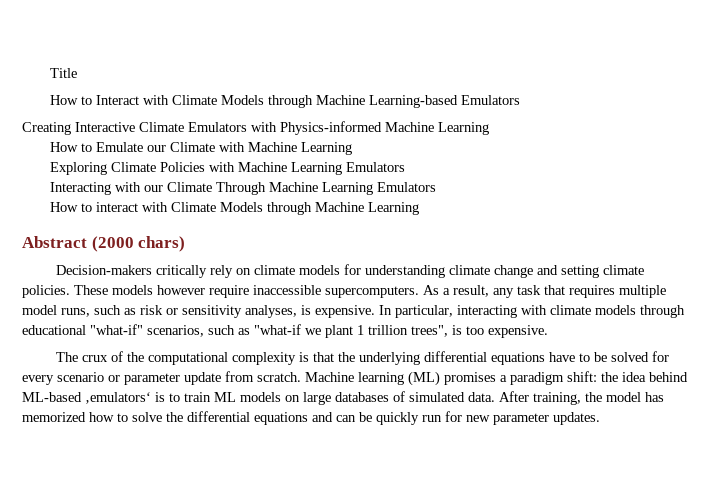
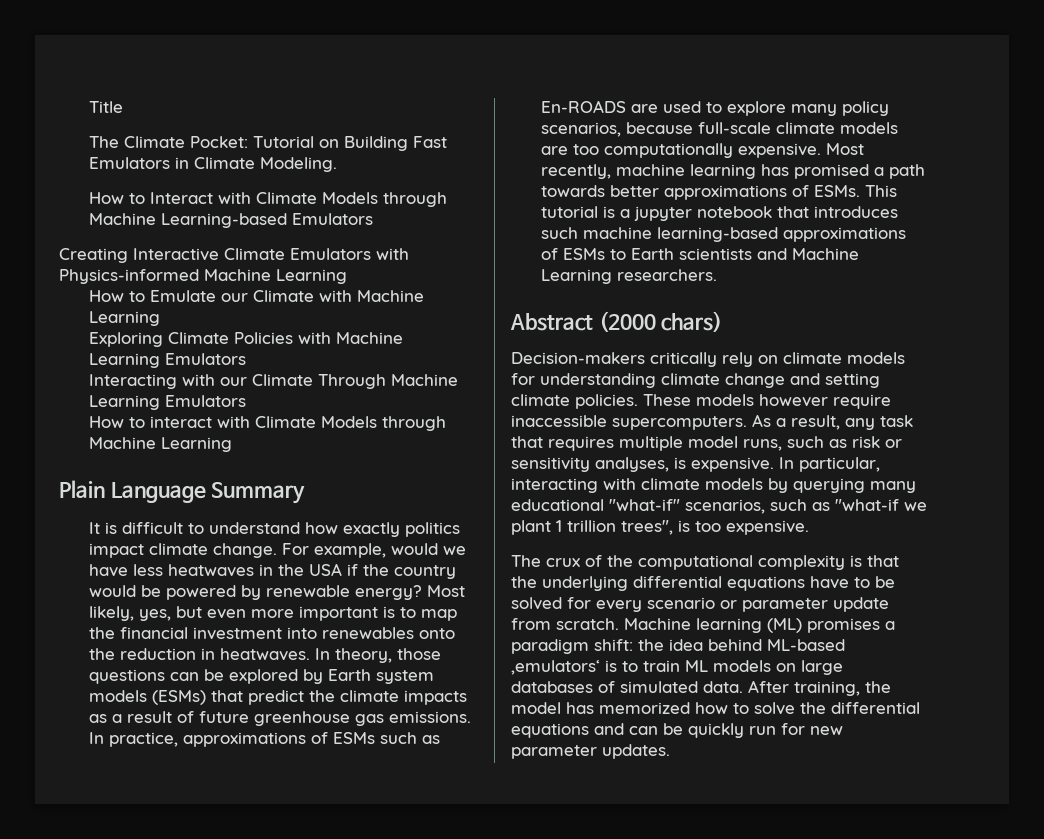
(78, 73) none -> [89,136,448,151] [89,157,338,172] // The Climate Pocket: Tutorial on Building Fast Emulators in Climate Modeling.
(420, 208) none -> [59,480,306,504] [89,522,461,537] [89,543,467,558] [89,563,457,579] [89,585,466,600] [89,606,458,621] [89,627,456,640] [89,648,442,663] [89,669,435,684] [89,690,468,705] [89,711,472,726] [89,732,441,747] [541,100,890,116] [541,122,899,137] [541,143,865,158] [541,164,926,179] [541,185,898,200] [541,206,899,221] [541,227,907,242] [541,248,860,260] [541,269,718,284] // Plain Language Summary // It is difficult to understand how exactly politics impact climate change. For example, would we have less heatwaves in the USA if the country would be powered by renewable energy? Most likely, yes, but even more important is to map the financial investment into renewables onto the reduction in heatwaves. In theory, those questions can be explored by Earth system models (ESMs) that predict the climate impacts as a result of future greenhouse gas emissions. In practice, approximations of ESMs such as En-ROADS are used to explore many policy scenarios, because full-scale climate models are too computationally expensive. Most recently, machine learning has promised a path towards better approximations of ESMs. This tutorial is a jupyter notebook that introduces such machine learning-based approximations of ESMs to Earth scientists and Machine Learning researchers.
[640,305,685,318] through -> [768,478,916,493] by querying many

